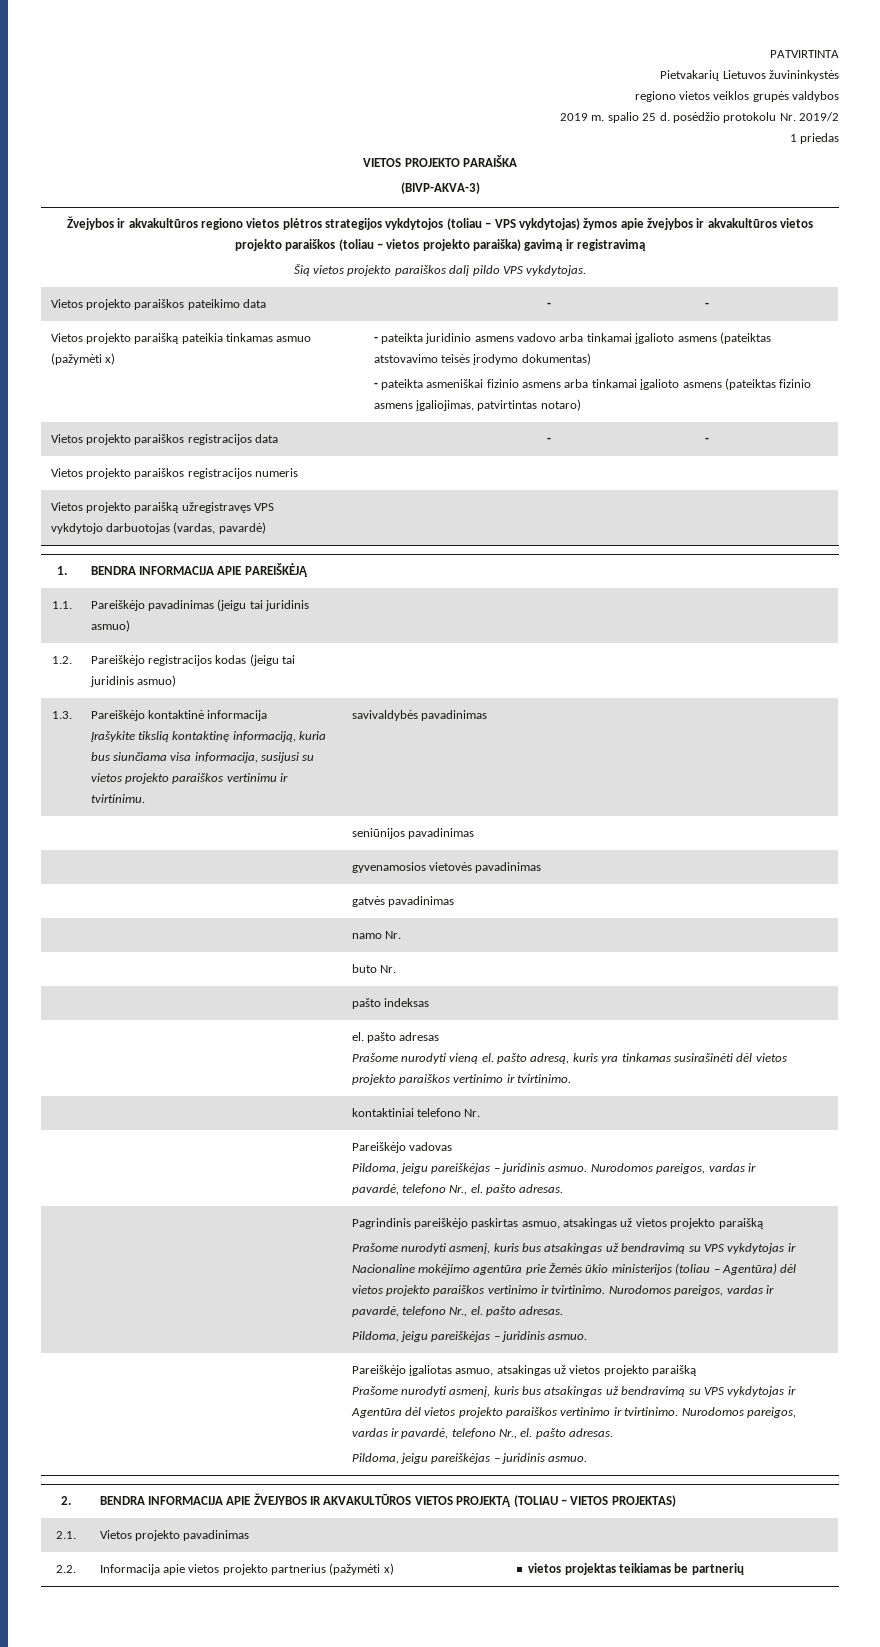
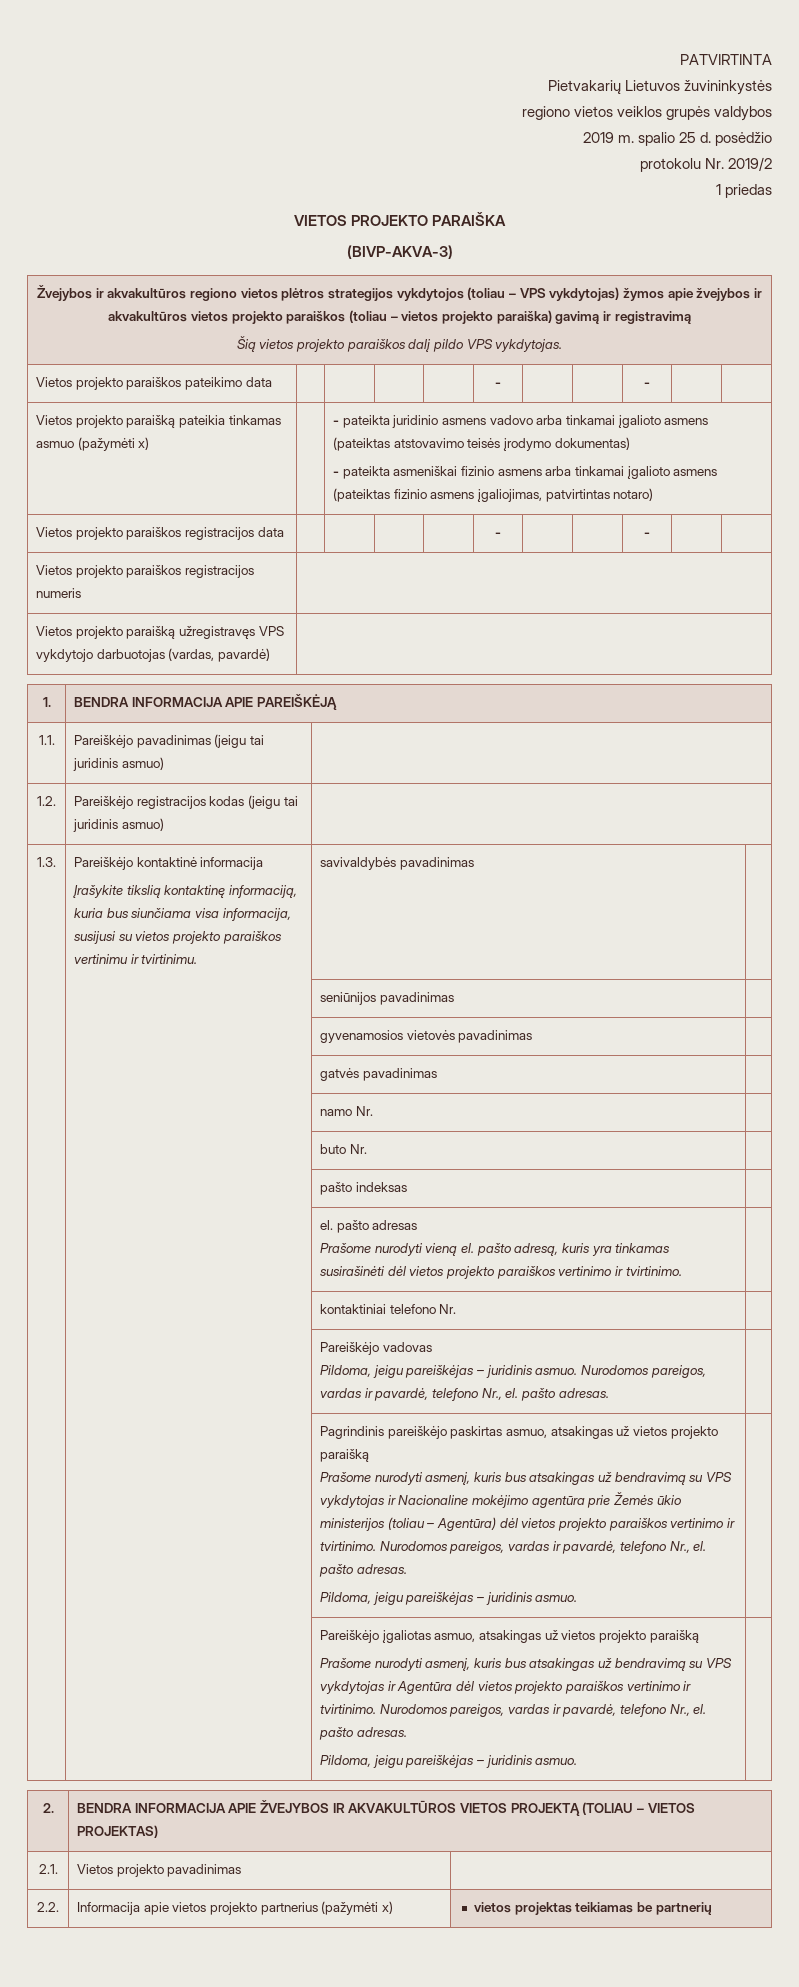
(720, 117) none -> (772, 139) //

